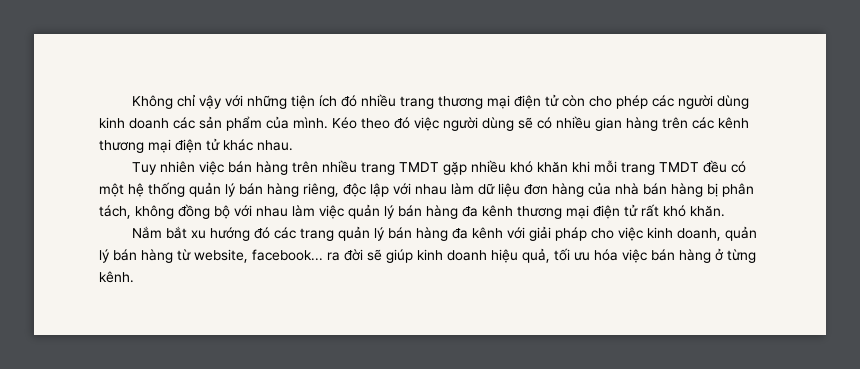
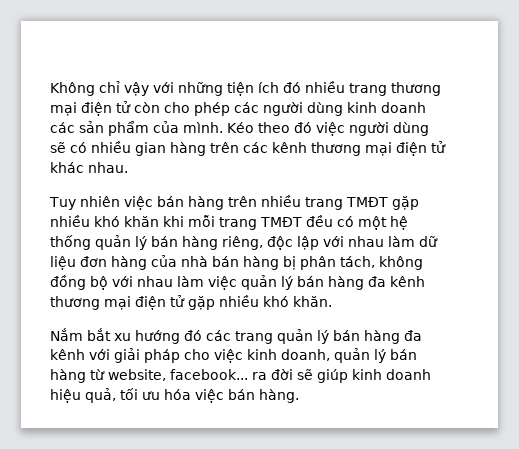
[399,162,440,172] TMDT -> [345,197,388,207] TMĐT
[659,162,700,172] TMDT -> [260,217,302,227] TMĐT
[641,204,659,217] rất -> [188,295,259,310] gặp nhiều
[679,248,756,263] [99,271,134,283] hàng ở từng kênh. -> [259,389,299,403] hàng.

